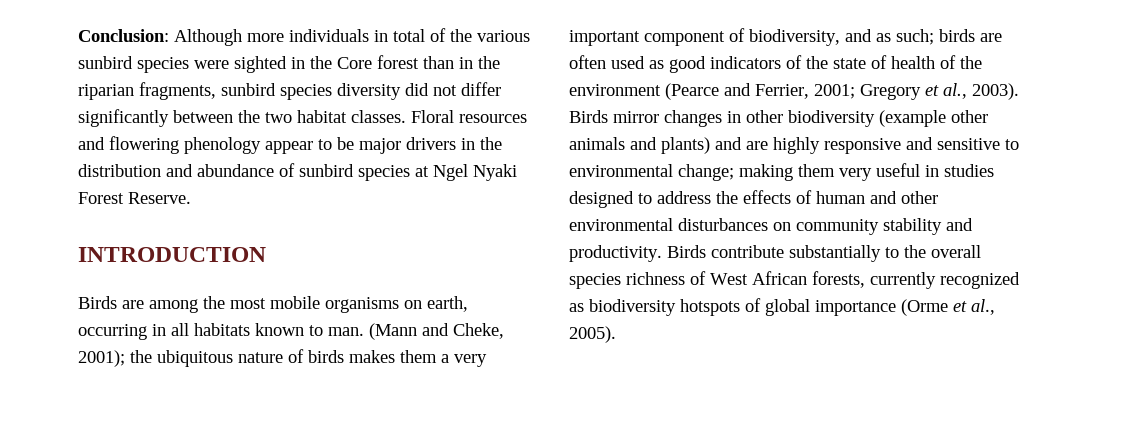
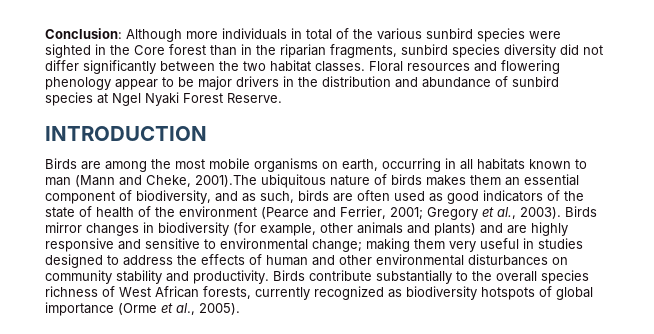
[328,327,364,336] man. -> [45,177,71,186] man
[78,350,152,367] 2001); the -> [195,175,257,187] 2001).The
[441,354,487,367] [569,30,640,46] a very important -> [505,174,579,186] an essential
[896,29,934,45] such; -> [260,191,294,203] such,
[746,110,946,127] other biodiversity (example -> [158,222,316,236] biodiversity (for example,

